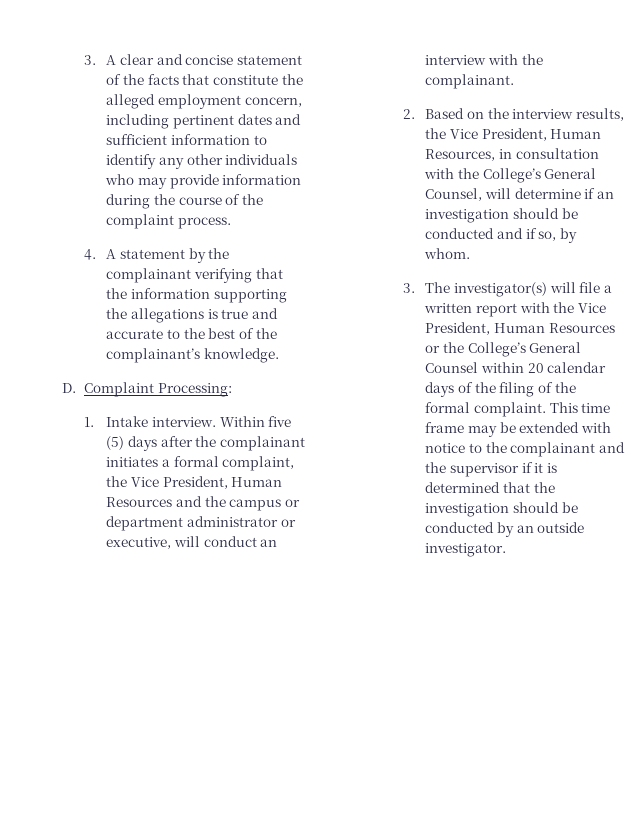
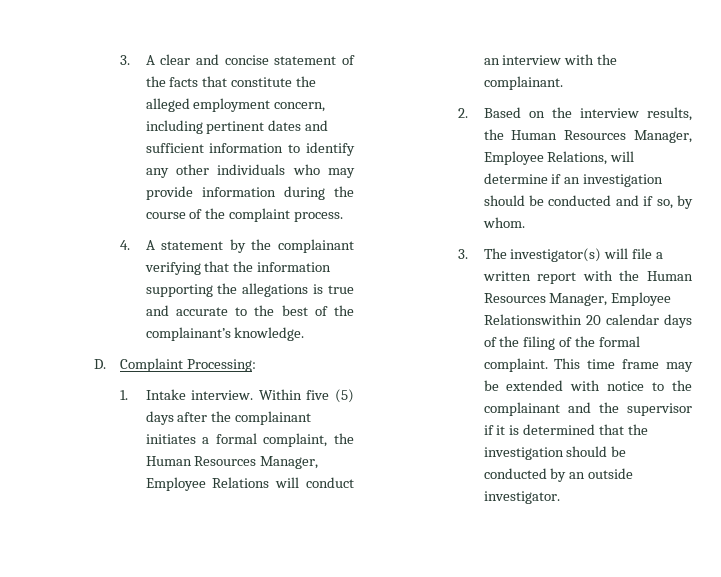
[131,476,283,489] [106,496,300,511] [106,516,296,531] [106,537,172,549] Vice President, Human Resources and the campus or department administrator or executive, -> [145,456,319,469] [145,477,270,491] Human Resources Manager, Employee Relations
[450,128,602,141] [425,148,599,161] [424,168,597,183] [425,188,483,201] Vice President, Human Resources, in consultation with the College’s General Counsel, -> [511,130,692,143] [483,151,608,165] Human Resources Manager, Employee Relations,
[577,303,606,313] [425,322,615,335] [425,342,582,357] [425,362,525,373] Vice President, Human Resources or the College’s General Counsel within -> [647,271,693,281] [483,292,672,306] [483,314,582,325] Human Resources Manager, Employee Relationswithin

